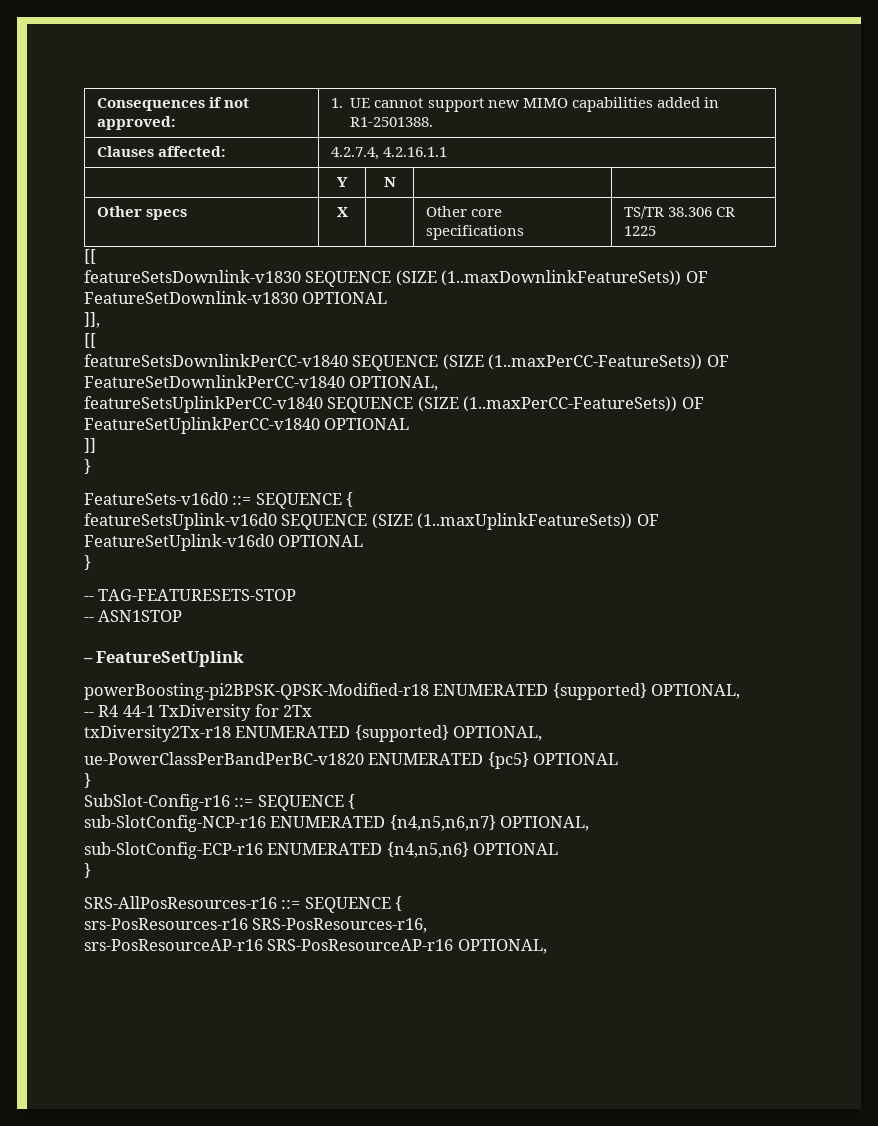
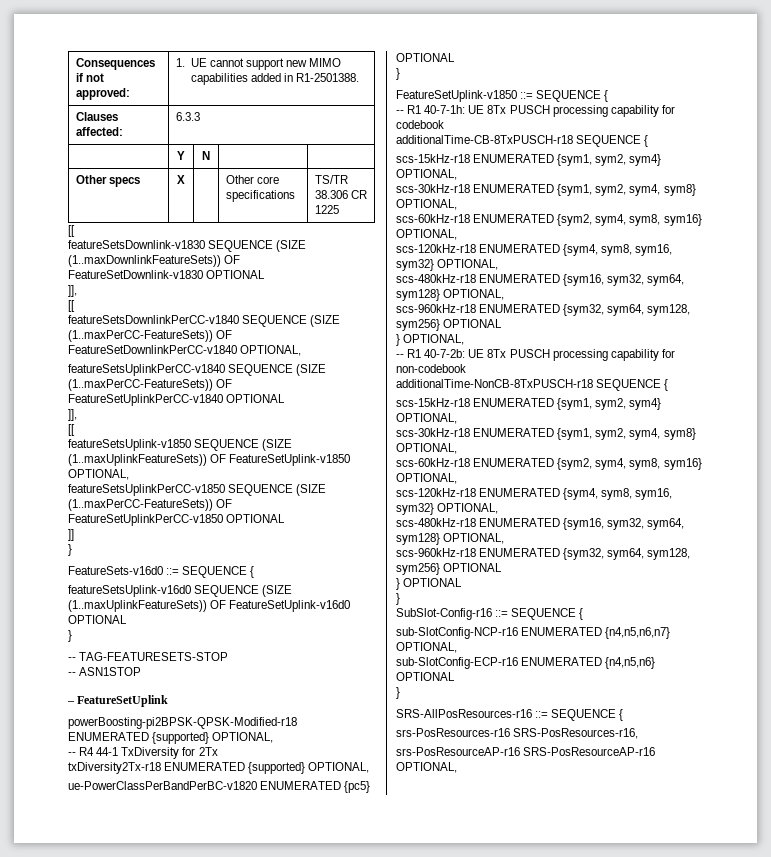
[330,147,447,160] 4.2.7.4, 4.2.16.1.1 -> [175,112,200,121] 6.3.3
(410, 424) none -> [68,409,77,421] [68,424,75,436] [68,439,293,451] [68,454,351,466] [68,469,129,480] [68,484,327,496] [68,499,233,511] [68,514,286,526] // ]], // [[ // featureSetsUplink-v1850 SEQUENCE (SIZE (1..maxUplinkFeatureSets)) OF FeatureSetUplink-v1850 OPTIONAL, // featureSetsUplinkPerCC-v1850 SEQUENCE (SIZE (1..maxPerCC-FeatureSets)) OF FeatureSetUplinkPerCC-v1850 OPTIONAL
(91, 780) none -> [396,90,609,102] [396,105,675,117] [396,120,444,129] [396,135,649,147] [396,154,662,166] [396,169,457,180] [396,184,696,196] [396,199,457,210] [396,214,702,226] [396,229,457,240] [396,244,673,256] [396,259,499,271] [396,274,685,286] [396,289,505,301] [396,304,691,316] [396,319,503,331] [396,334,465,346] [396,349,675,361] [396,364,466,373] [396,379,669,391] [396,398,662,410] [396,413,457,424] [396,428,696,440] [396,443,457,454] [396,458,702,470] [396,473,457,484] [396,488,673,500] [396,503,499,515] [396,518,685,530] [396,533,505,545] [396,548,691,560] [396,563,503,575] [396,578,463,590] [396,593,400,605] // FeatureSetUplink-v1850 ::= SEQUENCE { // -- R1 40-7-1h: UE 8Tx PUSCH processing capability for codebook // additionalTime-CB-8TxPUSCH-r18 SEQUENCE { // scs-15kHz-r18 ENUMERATED {sym1, sym2, sym4} OPTIONAL, // scs-30kHz-r18 ENUMERATED {sym1, sym2, sym4, sym8} OPTIONAL, // scs-60kHz-r18 ENUMERATED {sym2, sym4, sym8, sym16} OPTIONAL, // scs-120kHz-r18 ENUMERATED {sym4, sym8, sym16, sym32} OPTIONAL, // scs-480kHz-r18 ENUMERATED {sym16, sym32, sym64, sym128} OPTIONAL, // scs-960kHz-r18 ENUMERATED {sym32, sym64, sym128, sym256} OPTIONAL // } OPTIONAL, // -- R1 40-7-2b: UE 8Tx PUSCH processing capability for non-codebook // additionalTime-NonCB-8TxPUSCH-r18 SEQUENCE { // scs-15kHz-r18 ENUMERATED {sym1, sym2, sym4} OPTIONAL, // scs-30kHz-r18 ENUMERATED {sym1, sym2, sym4, sym8} OPTIONAL, // scs-60kHz-r18 ENUMERATED {sym2, sym4, sym8, sym16} OPTIONAL, // scs-120kHz-r18 ENUMERATED {sym4, sym8, sym16, sym32} OPTIONAL, // scs-480kHz-r18 ENUMERATED {sym16, sym32, sym64, sym128} OPTIONAL, // scs-960kHz-r18 ENUMERATED {sym32, sym64, sym128, sym256} OPTIONAL // } OPTIONAL // }

